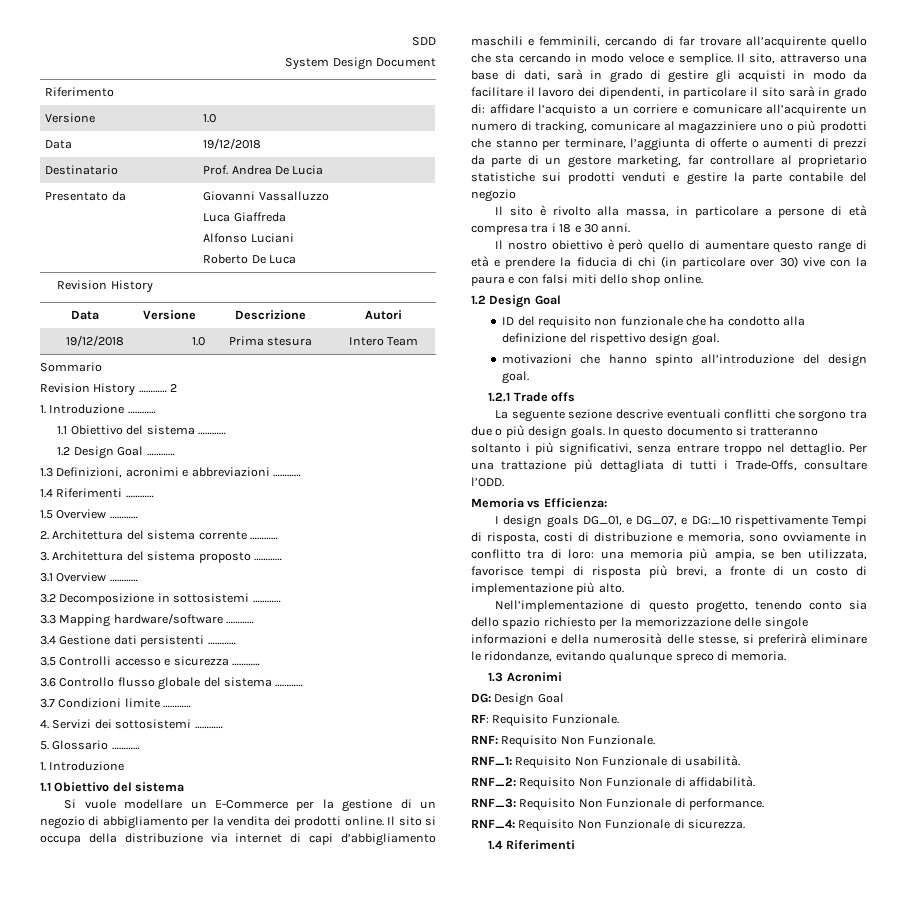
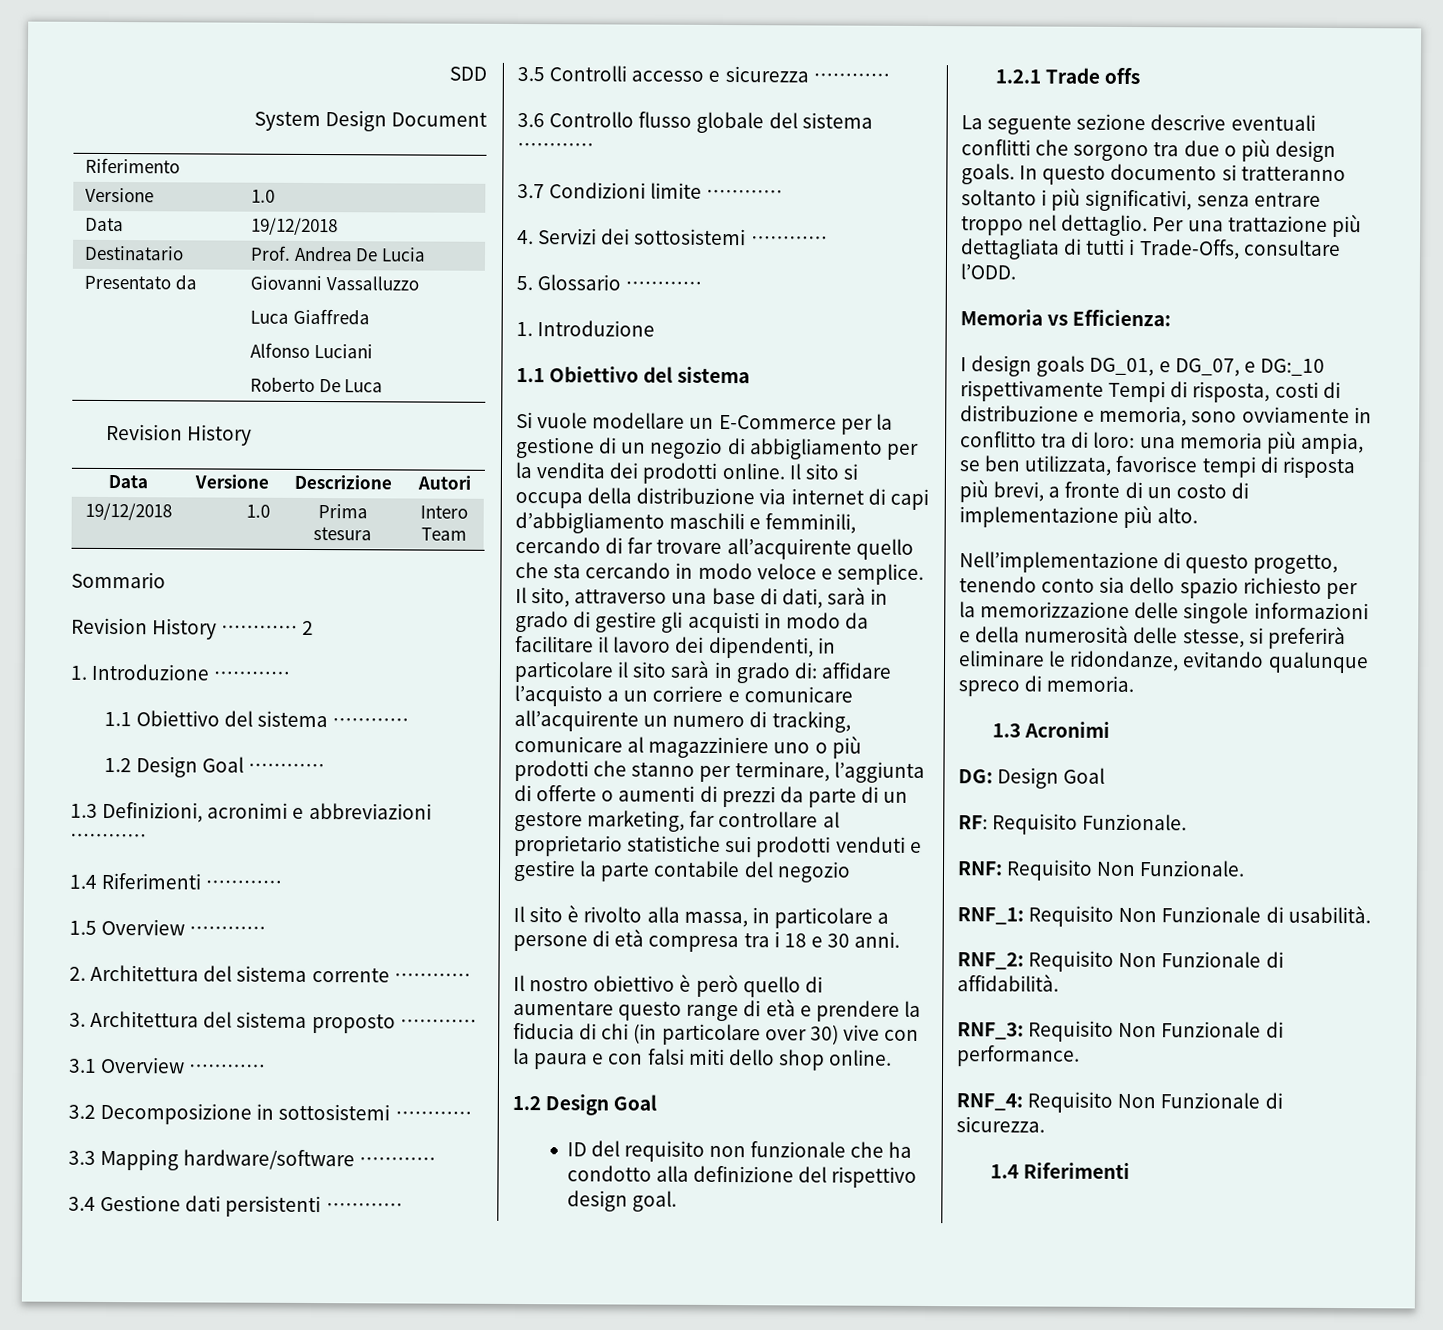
[502,354,867,367] [502,371,530,384] // motivazioni che hanno spinto all’introduzione del design goal. -> (677, 1201) none

